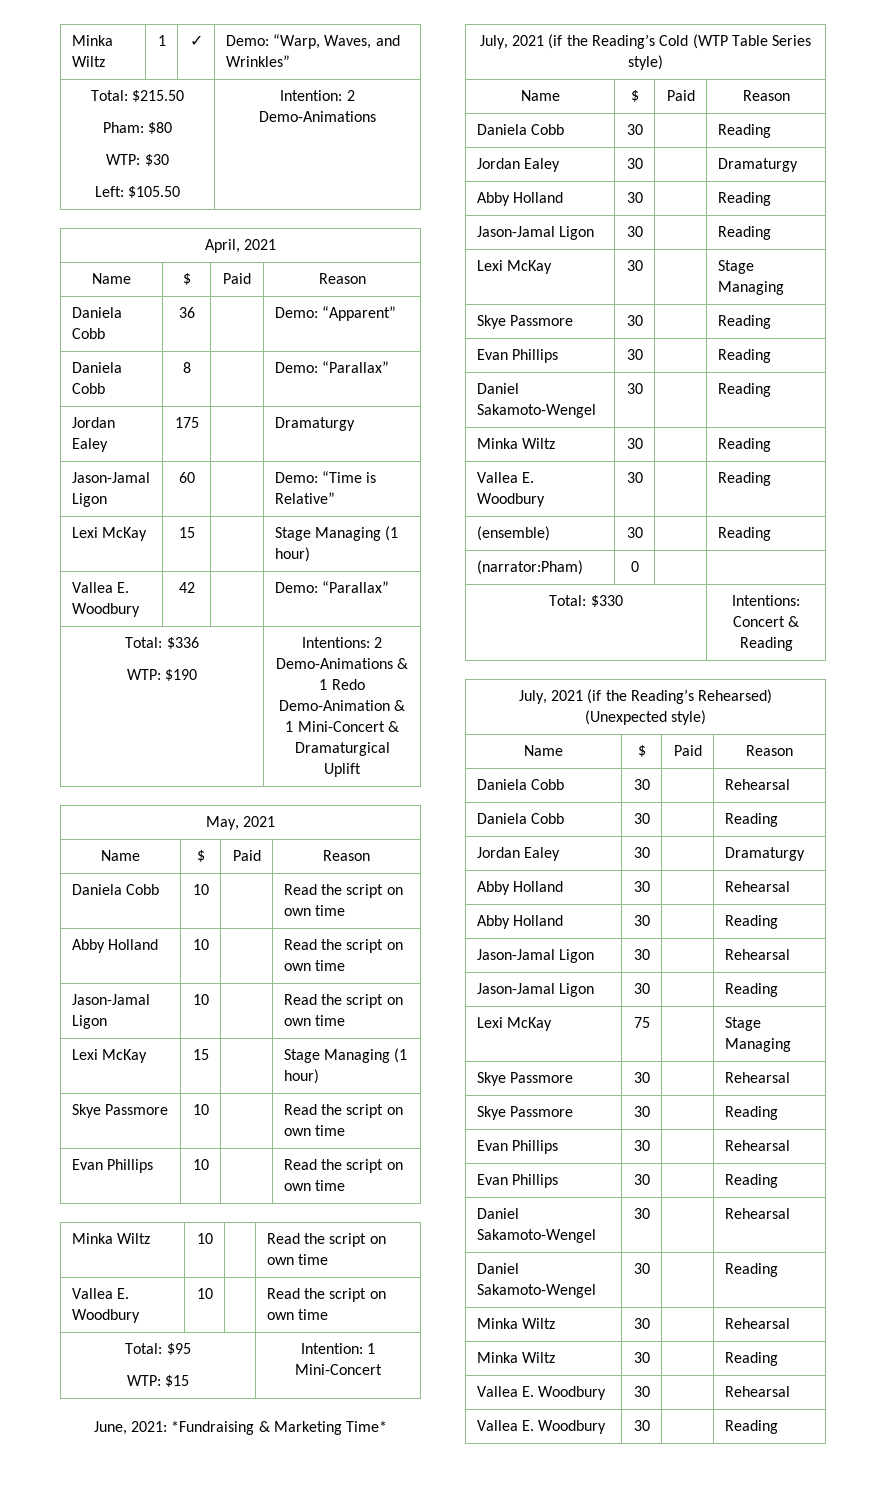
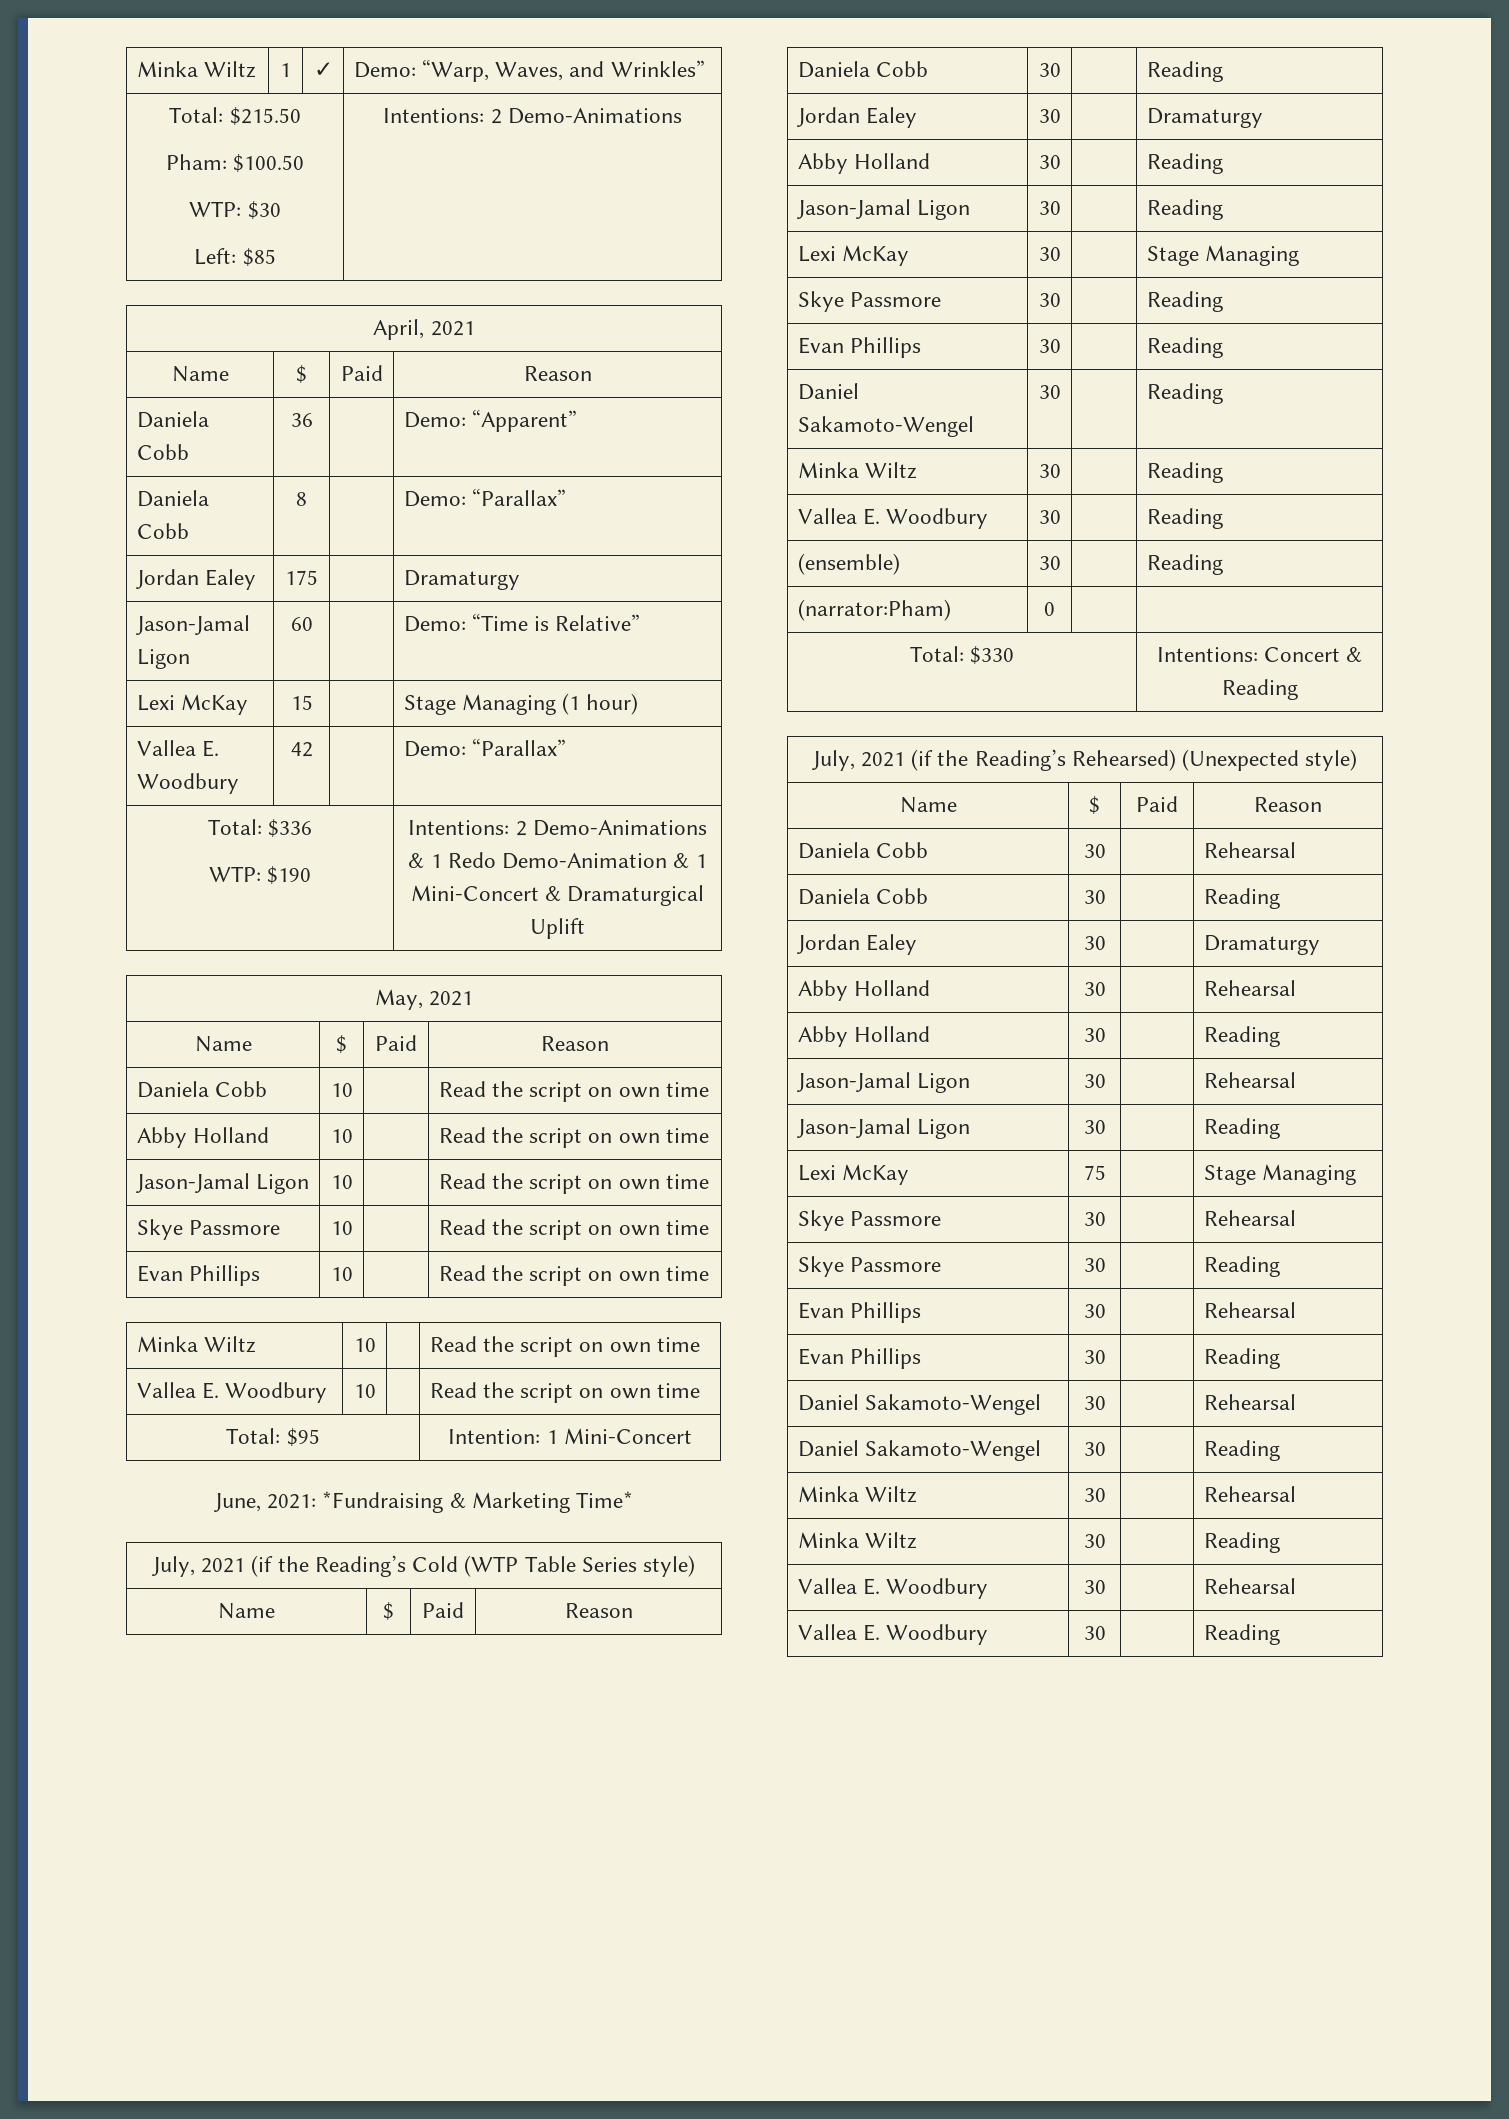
[148,122,173,134] $80 -> [233,154,305,173] $100.50
[128,186,181,198] [280,90,343,101] $105.50 | Intention: -> [242,248,276,267] [383,108,485,123] $85 | Intentions:
[71,1049,147,1063] [192,1049,209,1060] [283,1048,408,1063] [283,1069,319,1084] // Lexi McKay | 15 | | Stage Managing (1 hour) -> (709, 1181) none
[126,1375,190,1387] // WTP: $15 -> (320, 1437) none

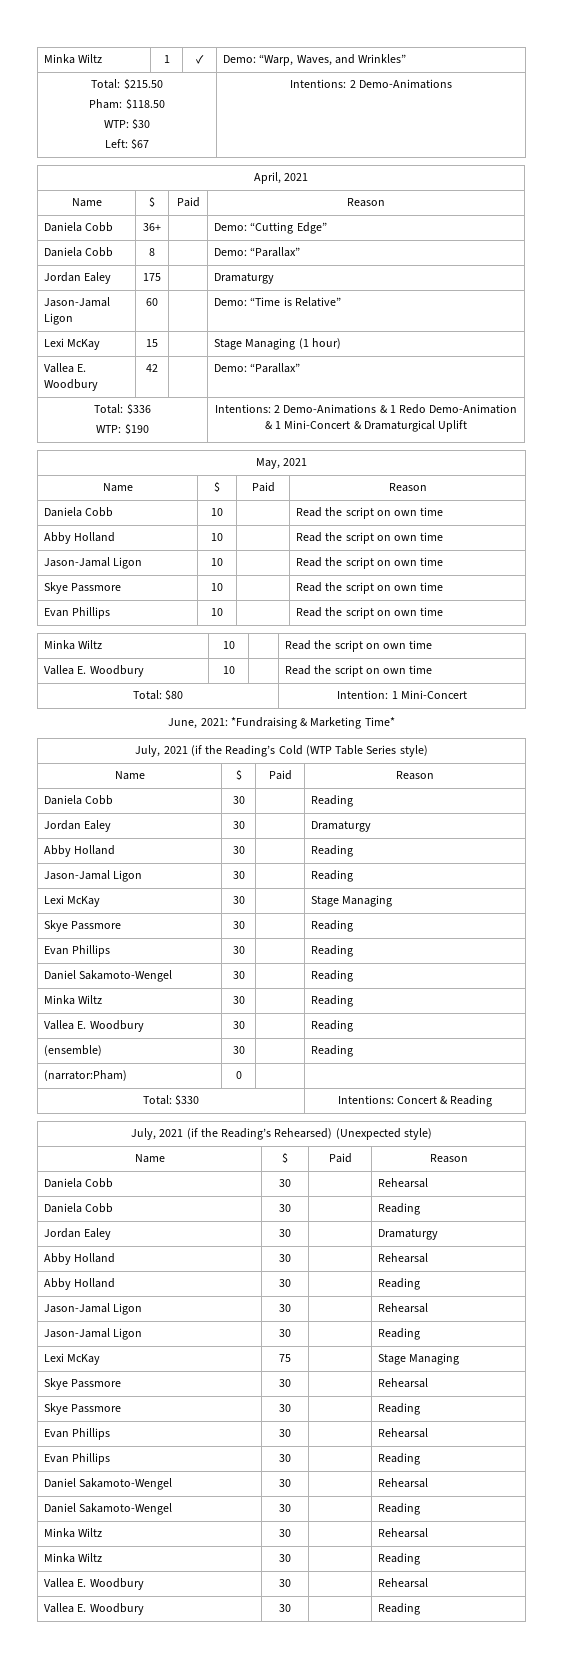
[233,154,305,173] $100.50 -> [125,99,165,109] $118.50
[242,248,276,267] $85 -> [131,139,150,149] $67
[290,413,313,427] [403,409,577,432] 36 | | Demo: “Apparent” -> [143,223,161,231] [214,222,327,234] 36+ | | Demo: “Cutting Edge”
[286,1428,320,1447] $95 -> [165,690,184,700] $80

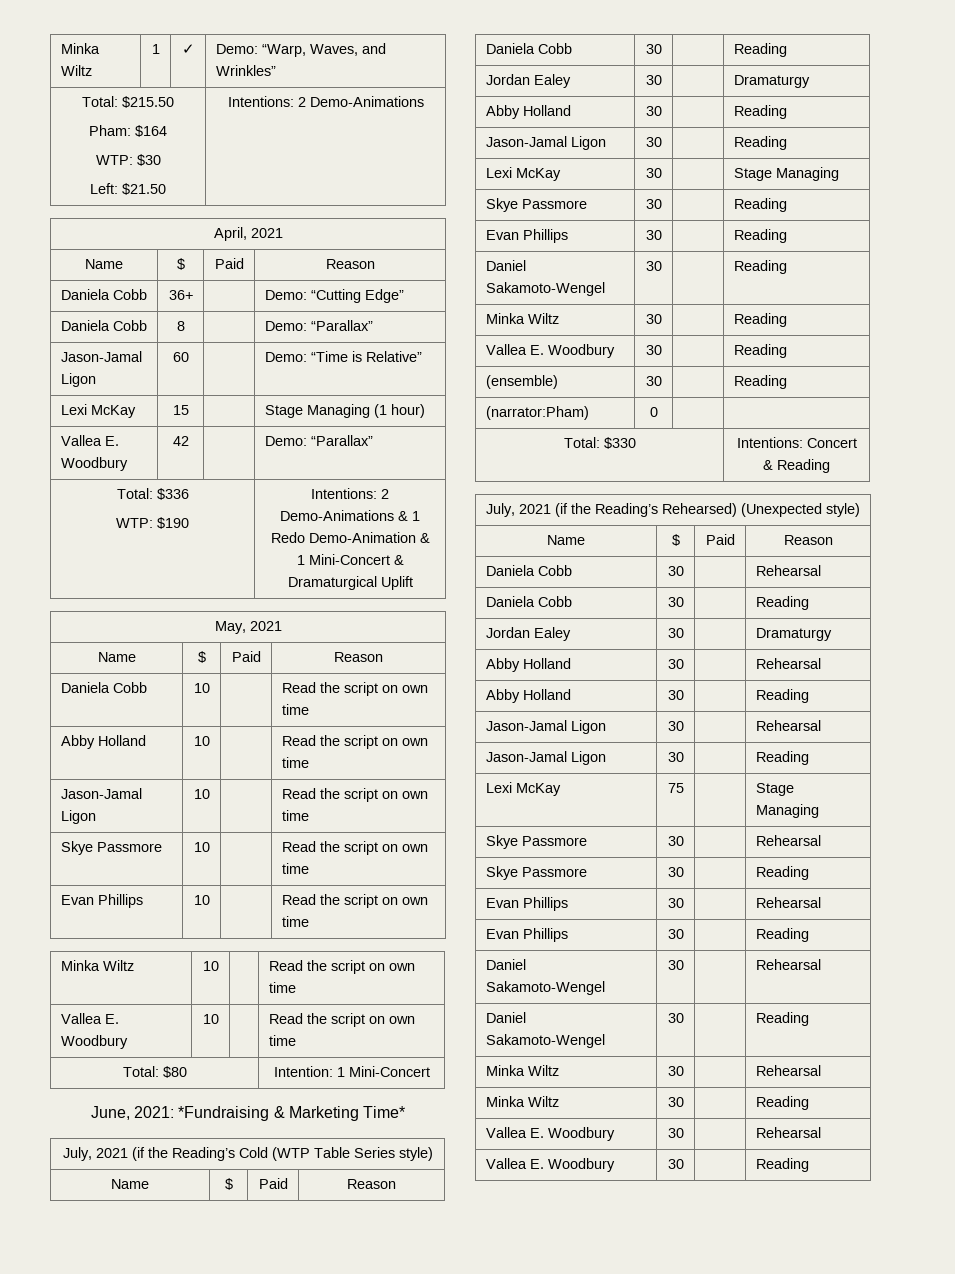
[125,99,165,109] $118.50 -> [135,125,167,137] $164
[131,139,150,149] $67 -> [122,183,166,195] $21.50
[44,272,112,284] [143,273,161,281] [214,273,275,284] // Jordan Ealey | 175 | | Dramaturgy -> (373, 325) none

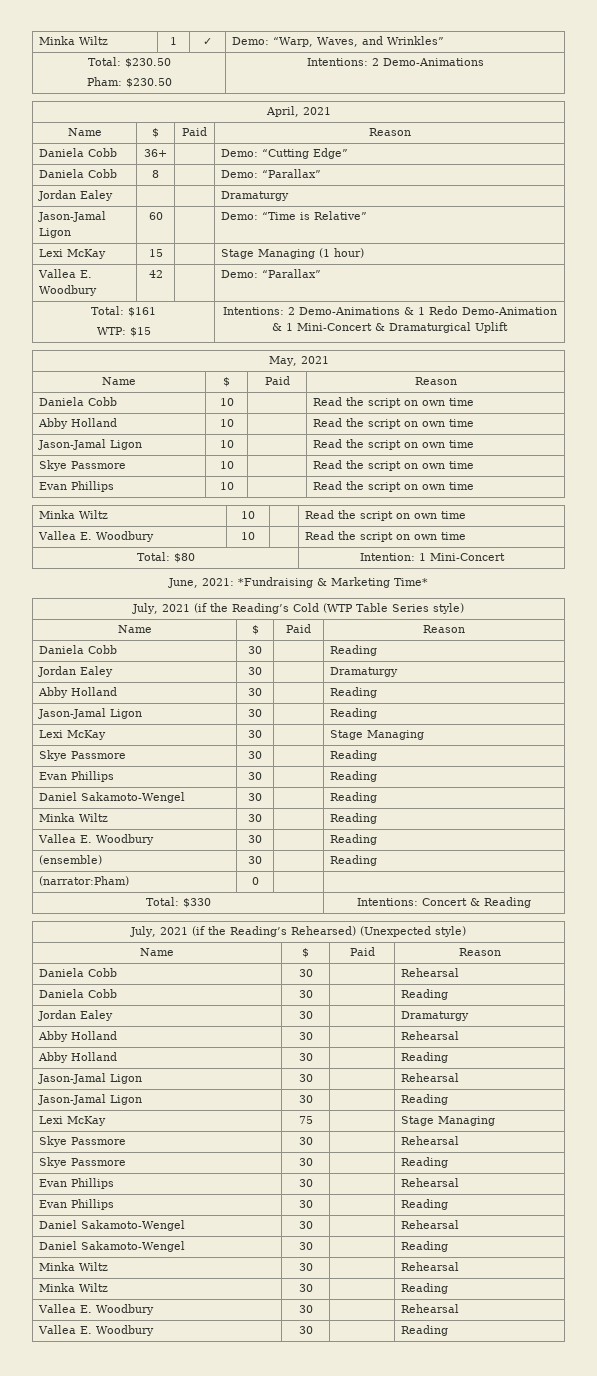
[122,96,174,108] $215.50 -> [124,58,171,68] $230.50
[135,125,167,137] [95,154,161,166] [90,183,166,195] $164 // WTP: $30 // Left: $21.50 -> [125,78,172,88] $230.50
(373, 325) none -> [37,190,113,201] [220,191,289,201] // Jordan Ealey | | | Dramaturgy
[156,488,189,500] [116,517,189,529] $336 // WTP: $190 -> [128,307,156,317] [96,327,151,337] $161 // WTP: $15

